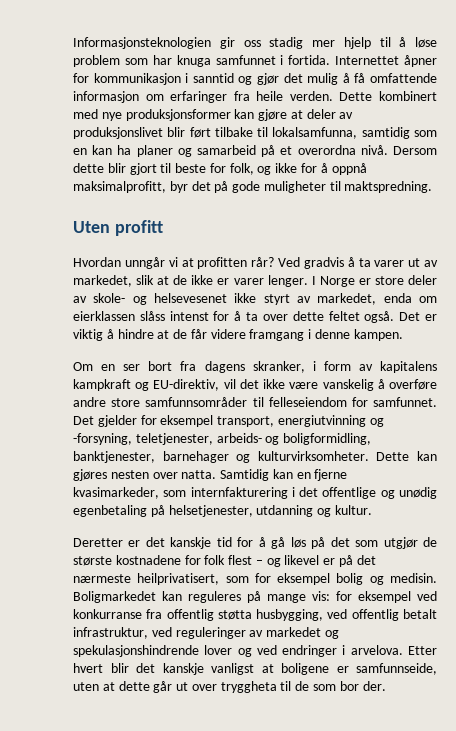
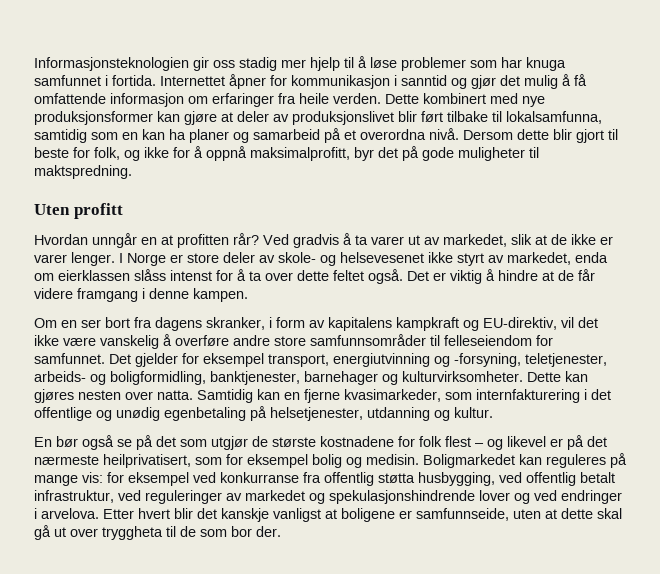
[73,55,120,67] problem -> [401,57,466,71] problemer
[168,257,178,267] vi -> [141,237,157,245] en
[73,537,306,549] Deretter er det kanskje tid for å gå løs -> [34,435,132,450] En bør også se
[153,681,173,693] går -> [597,508,622,519] [34,525,51,540] skal gå

